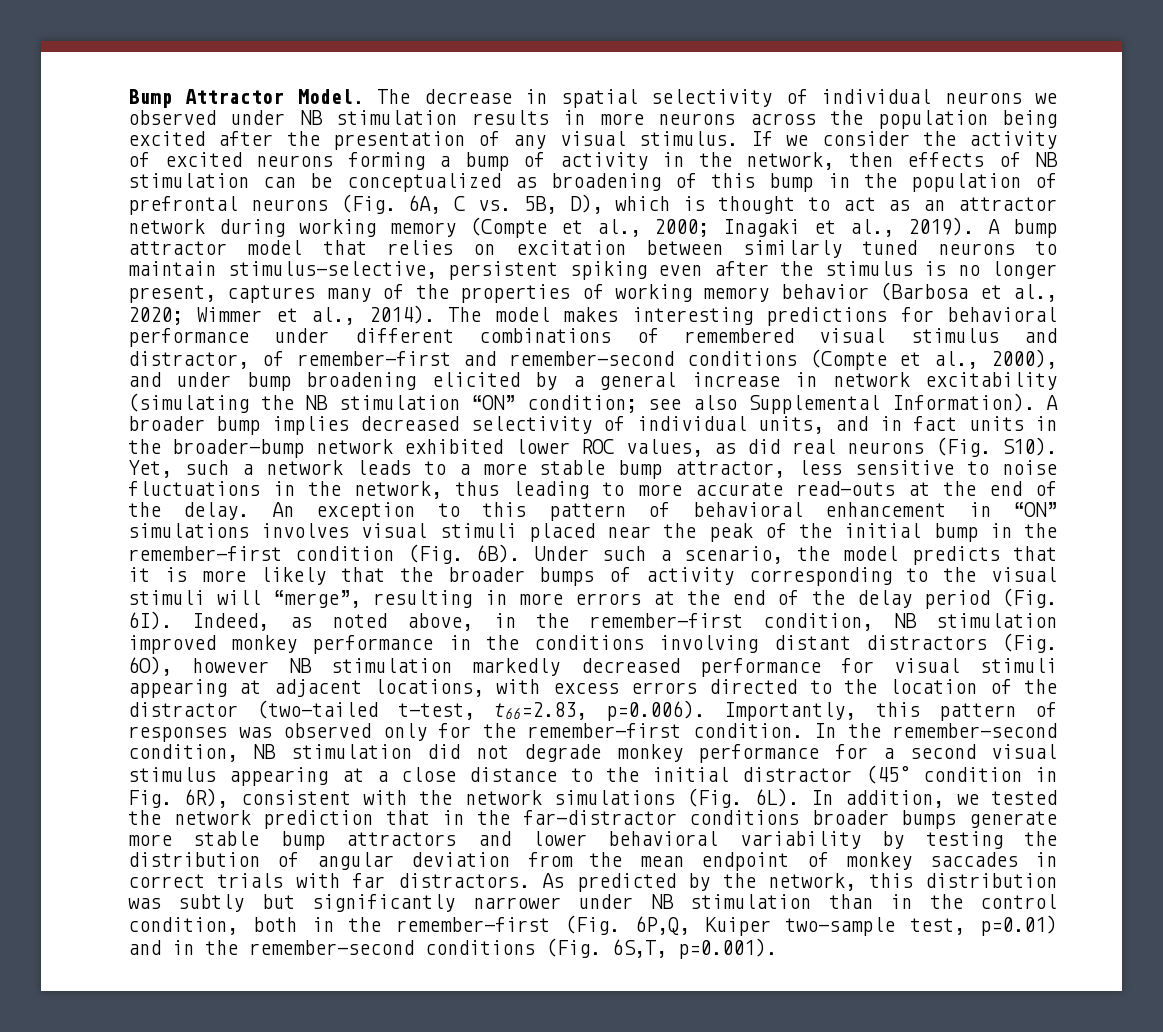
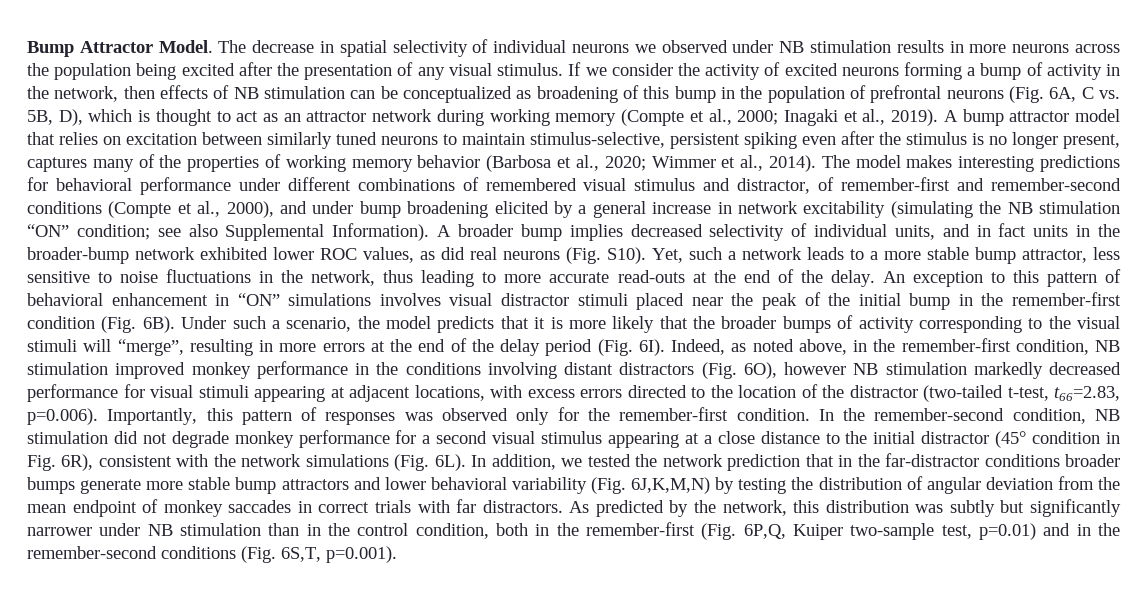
(428, 530) none -> [501,293,570,306] distractor
(861, 840) none -> [591,477,711,494] (Fig. 6J,K,M,N)

